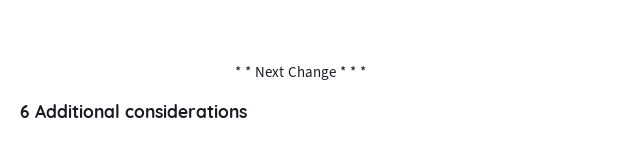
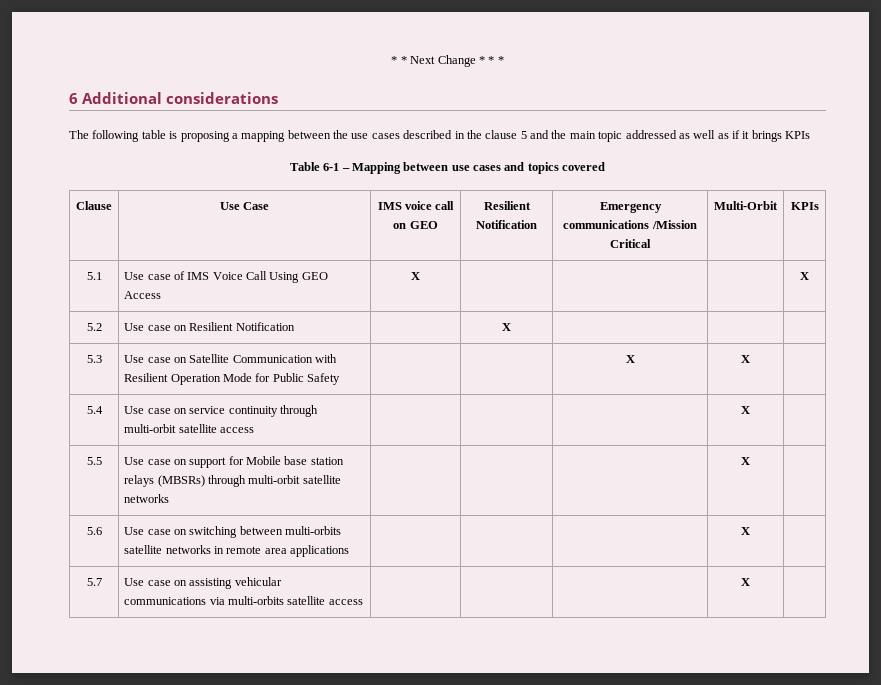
(247, 111) none -> [69,130,811,142] [289,162,606,174] [76,201,112,210] [219,202,270,210] [377,201,455,210] [393,221,438,229] [483,201,531,210] [476,220,537,229] [599,202,662,213] [563,220,697,229] [610,239,651,248] [714,201,778,210] [790,202,819,210] [86,272,102,280] [124,271,328,283] [124,291,162,299] [411,272,420,280] [800,272,809,280] [86,323,102,331] [124,322,295,331] [502,323,511,331] [86,355,102,363] [124,354,338,363] [124,373,341,385] [625,355,635,363] [741,355,750,363] [86,406,103,414] [124,405,319,417] [124,424,254,433] [741,406,750,414] [86,457,102,465] [124,456,344,468] [124,475,341,487] [124,494,170,503] [741,457,750,465] [86,527,102,535] [124,526,342,538] [124,545,350,557] [741,527,750,535] [86,578,102,586] [124,577,282,589] [124,596,363,605] [741,578,750,586] // The following table is proposing a mapping between the use cases described in the clause 5 and the main topic addressed as well as if it brings KPIs // Table 6-1 – Mapping between use cases and topics covered // Clause | Use Case | IMS voice call on GEO | Resilient Notification | Emergency communications /Mission Critical | Multi-Orbit | KPIs // 5.1 | Use case of IMS Voice Call Using GEO Access | X | | | | X // 5.2 | Use case on Resilient Notification | | X | | | // 5.3 | Use case on Satellite Communication with Resilient Operation Mode for Public Safety | | | X | X | // 5.4 | Use case on service continuity through multi-orbit satellite access | | | | X | // 5.5 | Use case on support for Mobile base station relays (MBSRs) through multi-orbit satellite networks | | | | X | // 5.6 | Use case on switching between multi-orbits satellite networks in remote area applications | | | | X | // 5.7 | Use case on assisting vehicular communications via multi-orbits satellite access | | | | X |

